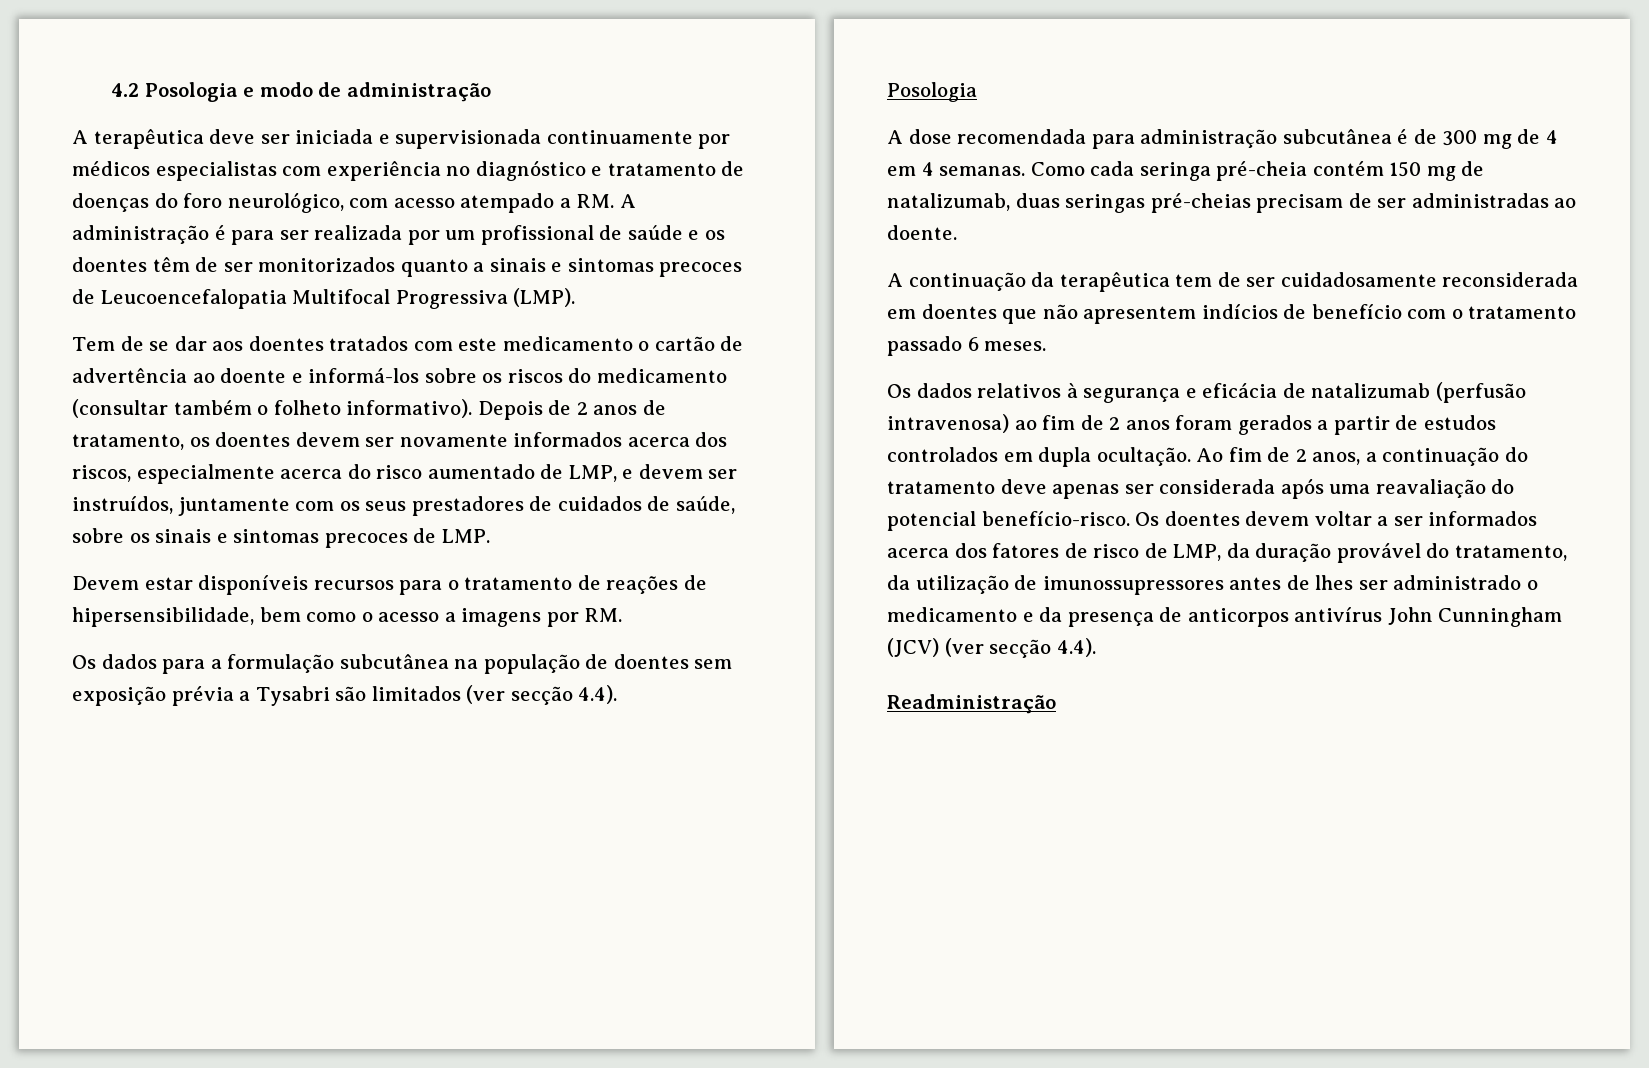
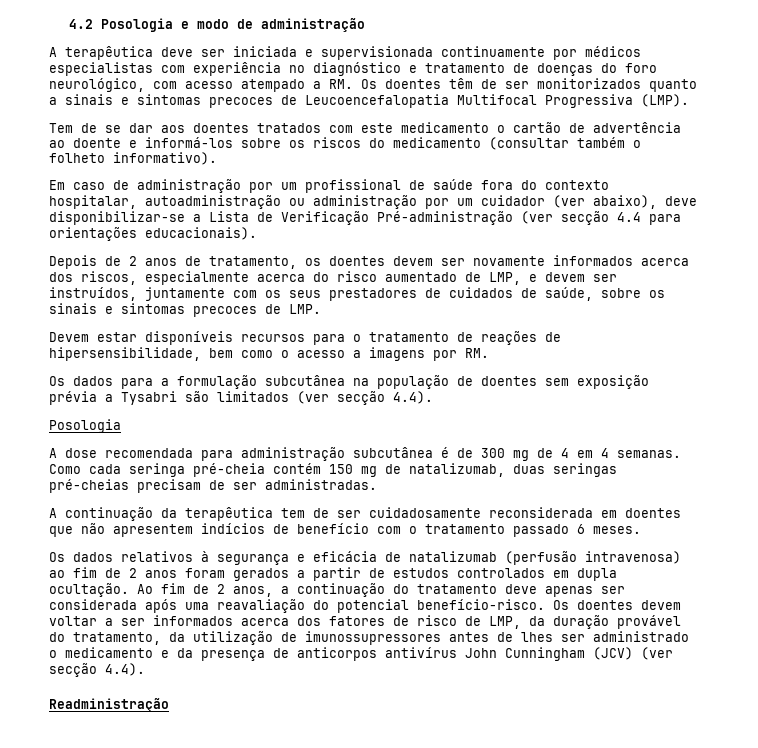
[619,194,636,208] [72,225,725,245] A administração é para ser realizada por um profissional de saúde e os -> [361,79,377,89] Os
(473, 408) none -> [49,179,609,193] [49,195,697,209] [49,211,681,225] [49,227,257,241] // Em caso de administração por um profissional de saúde fora do contexto hospitalar, autoadministração ou administração por um cuidador (ver abaixo), deve disponibilizar-se a Lista de Verificação Pré-administração (ver secção 4.4 para orientações educacionais). //
[1411,193,1577,208] [887,225,957,240] administradas ao doente. -> [265,479,377,490] administradas.

